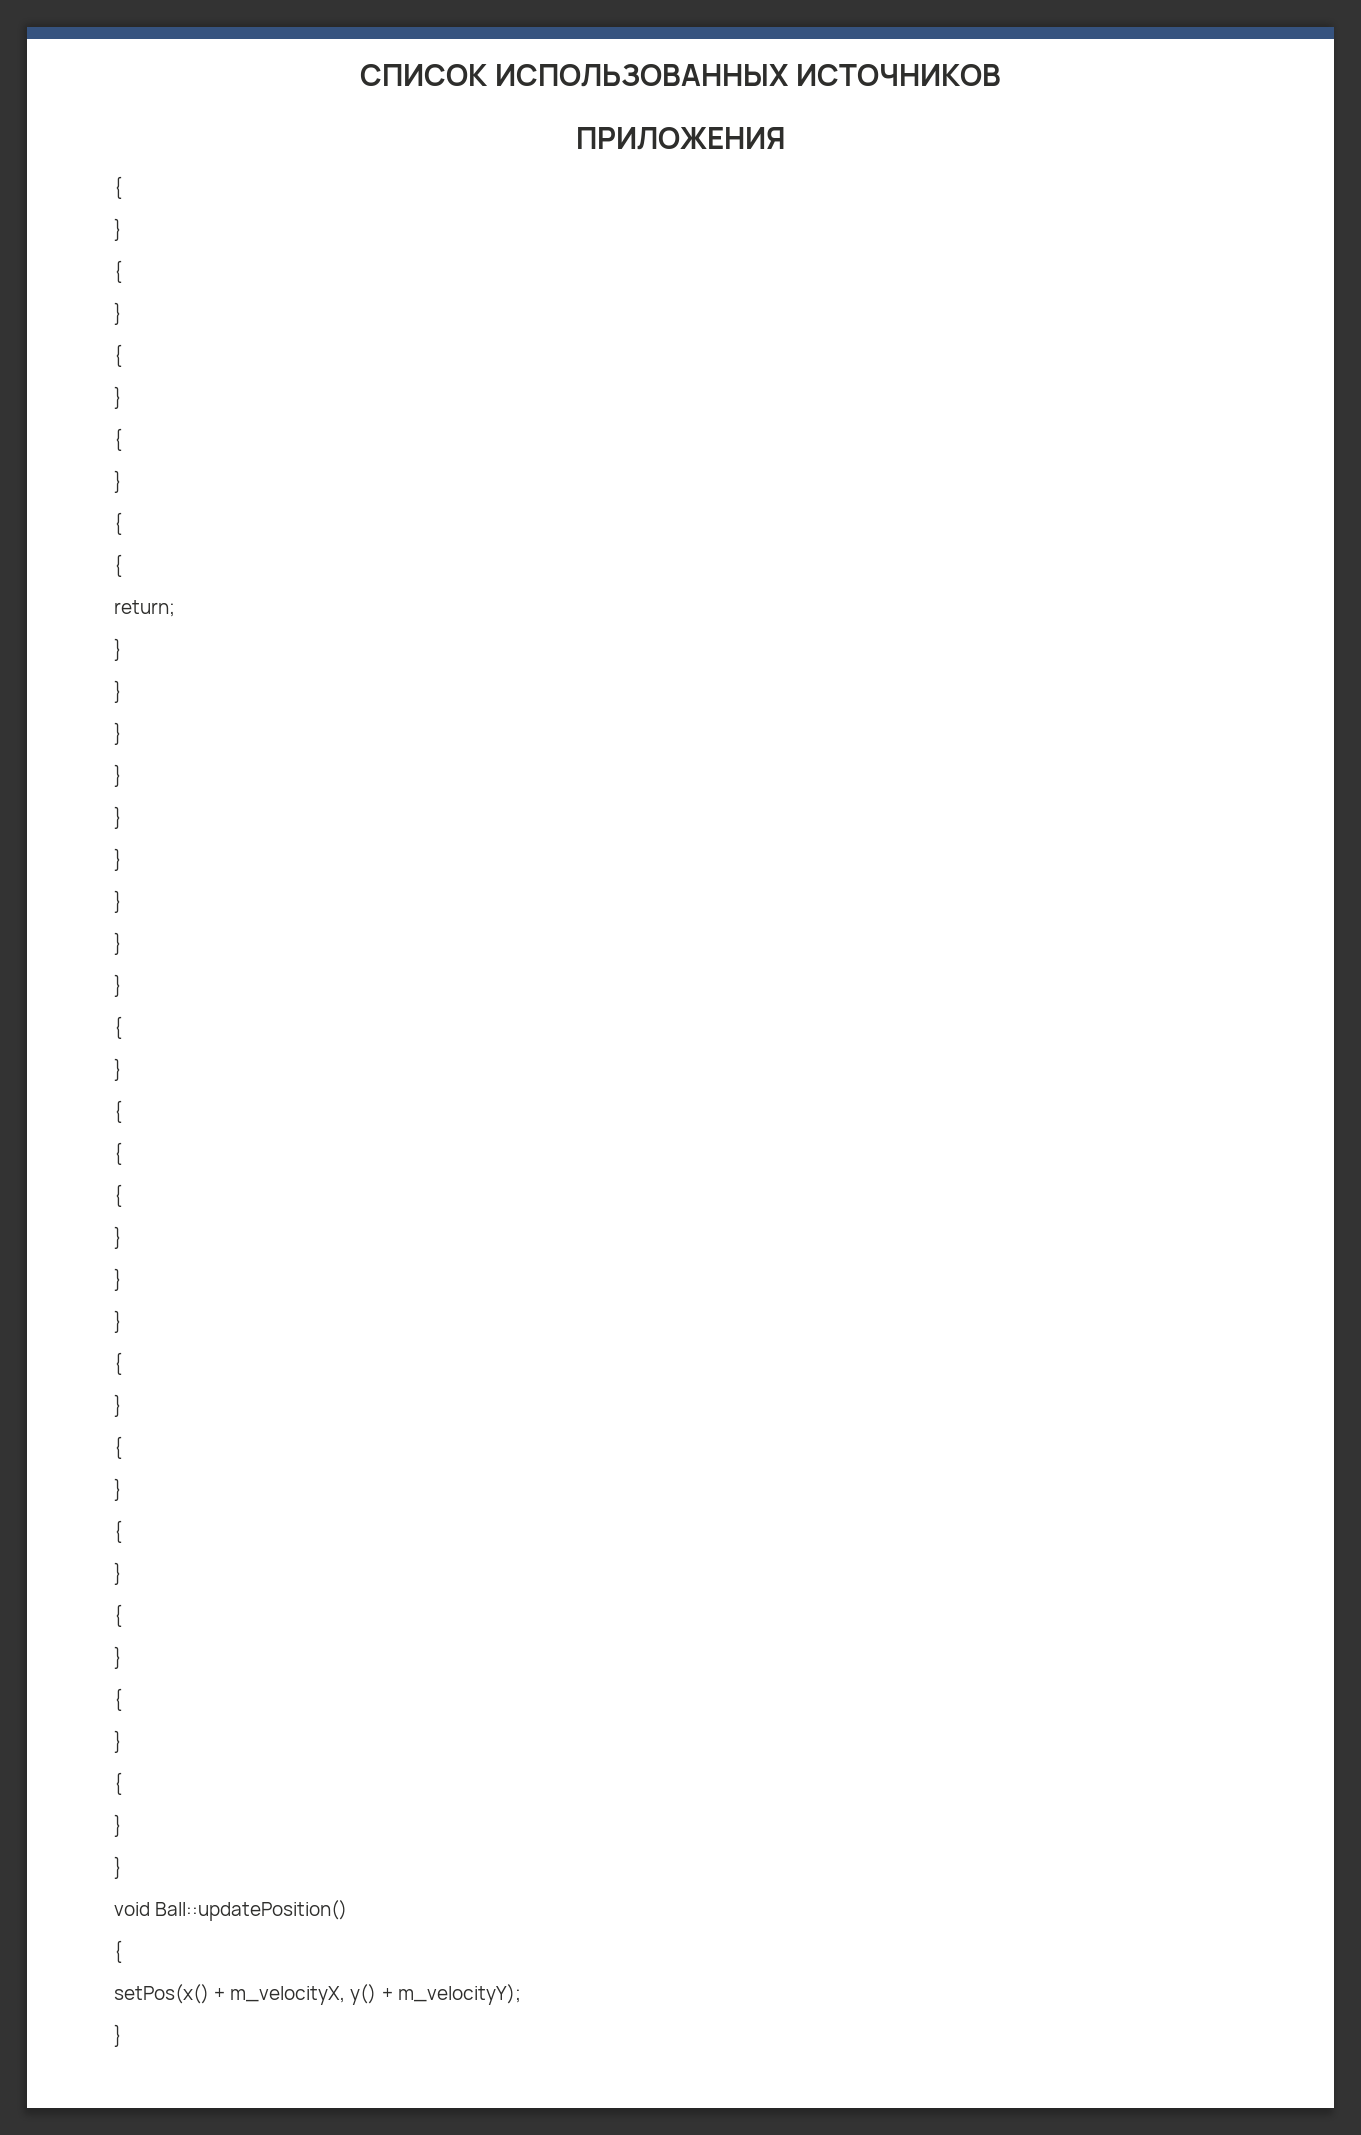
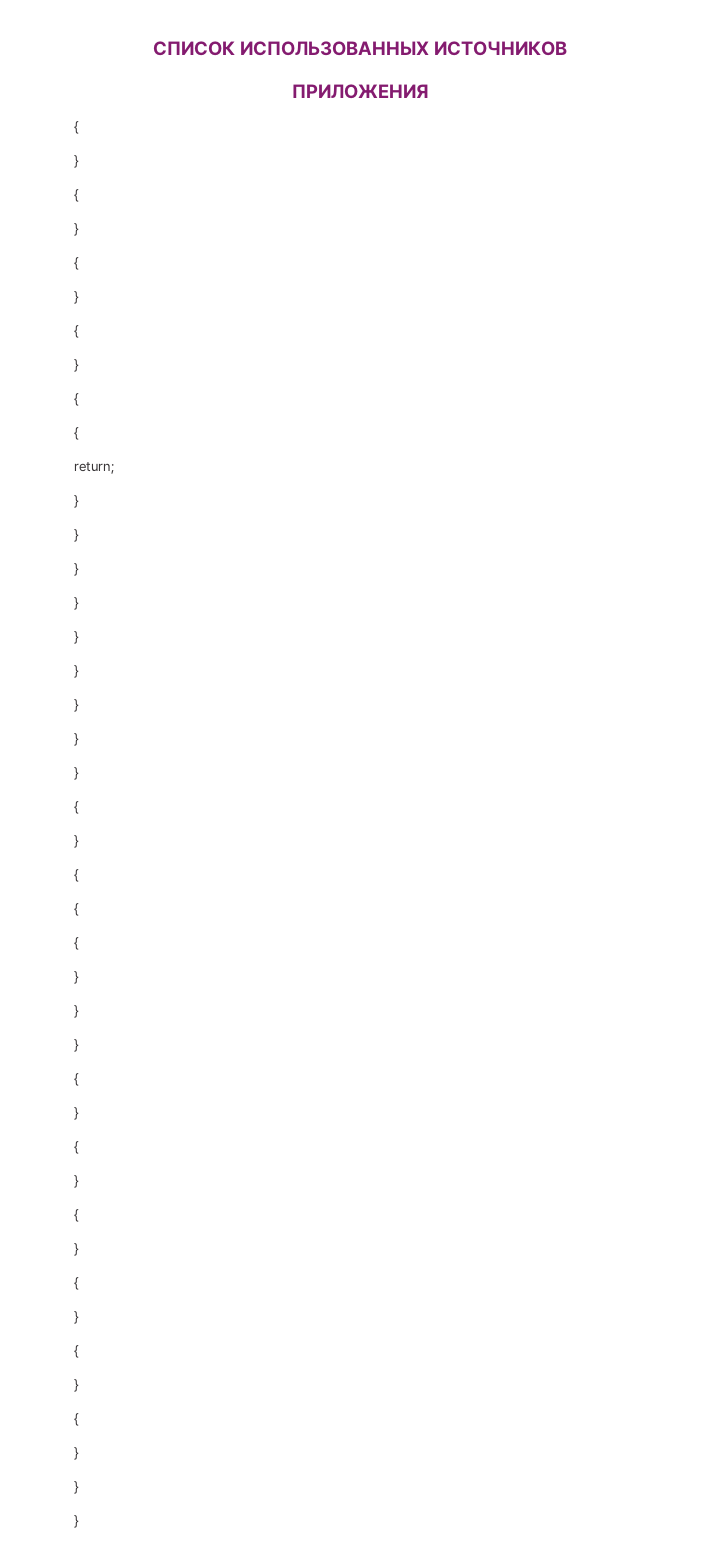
[114,1900,348,1921] [114,1940,122,1963] [114,1984,521,2005] // void Ball::updatePosition() // { // setPos(x() + m_velocityX, y() + m_velocityY); -> (79, 1487) none

